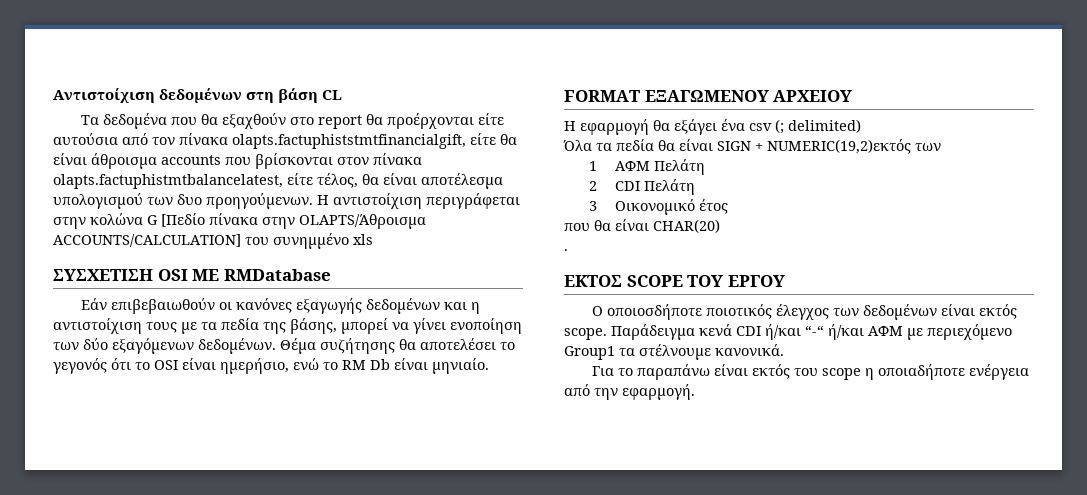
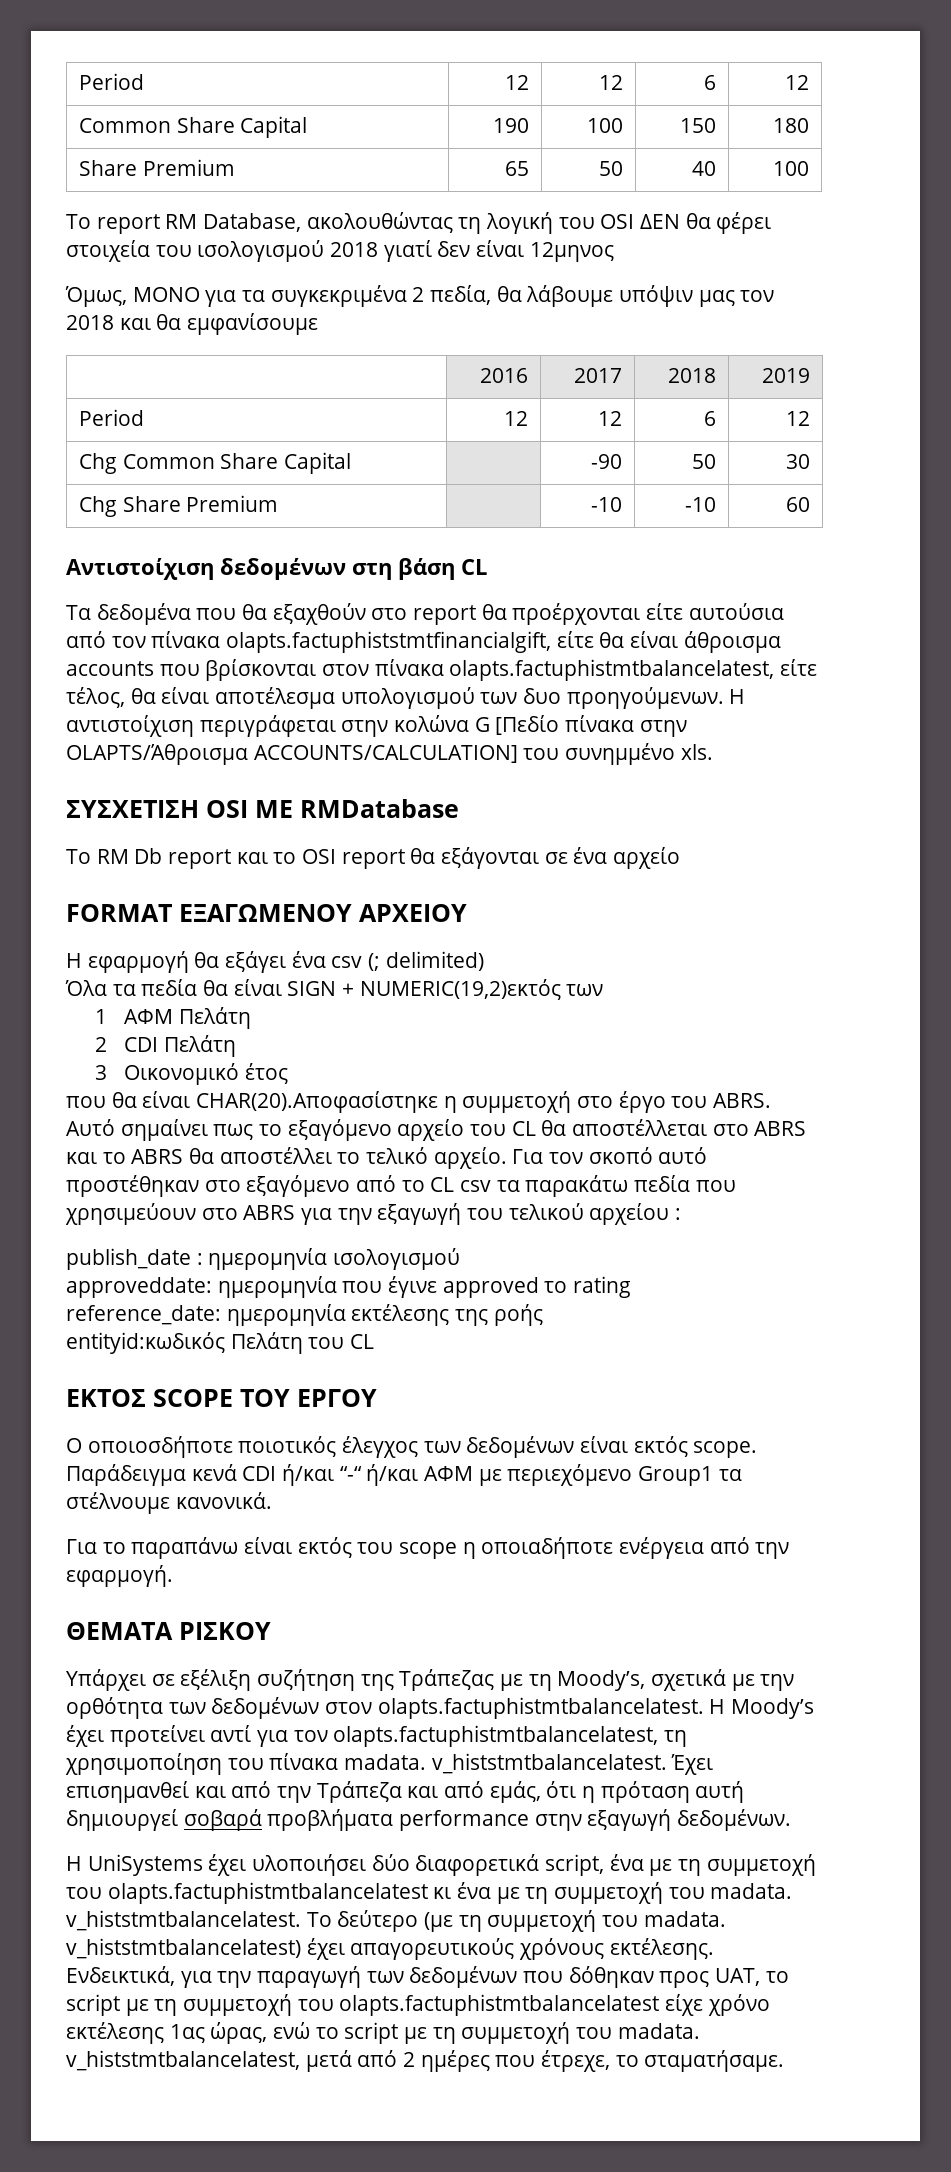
(53, 95) none -> [79,73,145,90] [504,75,529,90] [598,75,623,90] [703,75,716,90] [784,75,809,90] [79,116,308,138] [492,118,529,133] [586,118,623,133] [679,118,716,133] [772,118,809,133] [79,159,235,176] [504,161,529,176] [598,161,623,176] [691,161,716,176] [772,161,809,176] [66,212,772,234] [66,240,614,262] [65,285,775,307] [66,313,319,335] [479,368,528,383] [573,368,622,383] [667,368,716,383] [761,368,810,383] [79,409,145,426] [503,411,528,426] [597,411,622,426] [703,411,716,426] [785,411,810,426] [79,452,352,474] [590,454,622,469] [691,454,716,469] [785,454,810,469] [79,495,279,517] [590,497,622,512] [684,497,716,512] [785,497,810,512] Period | 12 | 12 | 6 | 12 // Common Share Capital | 190 | 100 | 150 | 180 // Share Premium | 65 | 50 | 40 | 100 // Το report RM Database, ακολουθώντας τη λογική του OSI ΔΕΝ θα φέρει στοιχεία του ισολογισμού 2018 γιατί δεν είναι 12μηνος // Όμως, ΜΟΝΟ για τα συγκεκριμένα 2 πεδία, θα λάβουμε υπόψιν μας τον 2018 και θα εμφανίσουμε // | 2016 | 2017 | 2018 | 2019 // Period | 12 | 12 | 6 | 12 // Chg Common Share Capital | | -90 | 50 | 30 // Chg Share Premium | | -10 | -10 | 60 //
[353,234,373,245] xls -> [680,744,713,760] xls.
[81,298,481,314] [53,318,522,334] [53,338,515,354] [53,358,489,374] Εάν επιβεβαιωθούν οι κανόνες εξαγωγής δεδομένων και η αντιστοίχιση τους με τα πεδία της βάσης, μπορεί να γίνει ενοποίηση των δύο εξαγόμενων δεδομένων. Θέμα συζήτησης θα αποτελέσει το γεγονός ότι το OSI είναι ημερήσιο, ενώ το RM Db είναι μηνιαίο. -> [66,847,681,869] Το RM Db report και το OSI report θα εξάγονται σε ένα αρχείο
[653,219,720,233] [564,249,568,251] CHAR(20) // . -> [196,1091,772,1113] [66,1119,807,1141] [66,1147,708,1169] [66,1175,736,1197] [65,1203,682,1225] [66,1248,461,1270] [66,1276,632,1298] [66,1304,543,1326] [66,1332,375,1354] CHAR(20).Αποφασίστηκε η συμμετοχή στο έργο του ABRS. Αυτό σημαίνει πως το εξαγόμενο αρχείο του CL θα αποστέλλεται στο ABRS και το ABRS θα αποστέλλει το τελικό αρχείο. Για τον σκοπό αυτό προστέθηκαν στο εξαγόμενο από το CL csv τα παρακάτω πεδία που χρησιμεύουν στο ABRS για την εξαγωγή του τελικού αρχείου : // publish_date : ημερομηνία ισολογισμού // approveddate: ημερομηνία που έγινε approved το rating // reference_date: ημερομηνία εκτέλεσης της ροής // entityid:κωδικός Πελάτη του CL
(695, 392) none -> [66,1622,271,1640] [66,1669,795,1691] [66,1697,815,1719] [66,1725,688,1747] [65,1753,714,1775] [66,1781,745,1803] [66,1809,792,1831] [66,1854,816,1876] [66,1882,793,1904] [66,1910,726,1932] [66,1938,714,1960] [66,1966,789,1988] [66,1994,770,2016] [66,2022,700,2044] [66,2050,785,2072] // ΘΕΜΑΤΑ ΡΙΣΚΟΥ // Υπάρχει σε εξέλιξη συζήτηση της Τράπεζας με τη Moody’s, σχετικά με την ορθότητα των δεδομένων στον olapts.factuphistmtbalancelatest. Η Moody’s έχει προτείνει αντί για τον olapts.factuphistmtbalancelatest, τη χρησιμοποίηση του πίνακα madata. v_histstmtbalancelatest. Έχει επισημανθεί και από την Τράπεζα και από εμάς, ότι η πρόταση αυτή δημιουργεί σοβαρά προβλήματα performance στην εξαγωγή δεδομένων. // H UniSystems έχει υλοποιήσει δύο διαφορετικά script, ένα με τη συμμετοχή του olapts.factuphistmtbalancelatest κι ένα με τη συμμετοχή του madata. v_histstmtbalancelatest. Το δεύτερο (με τη συμμετοχή του madata. v_histstmtbalancelatest) έχει απαγορευτικούς χρόνους εκτέλεσης. Ενδεικτικά, για την παραγωγή των δεδομένων που δόθηκαν προς UAT, το script με τη συμμετοχή του olapts.factuphistmtbalancelatest είχε χρόνο εκτέλεσης 1ας ώρας, ενώ το script με τη συμμετοχή του madata. v_histstmtbalancelatest, μετά από 2 ημέρες που έτρεχε, το σταματήσαμε.

